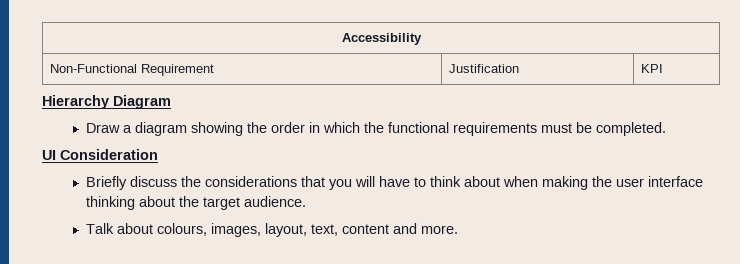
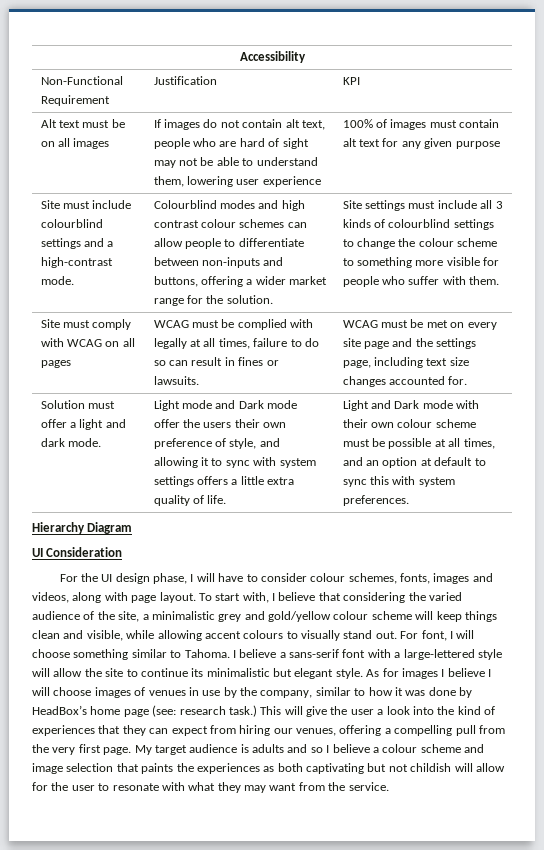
[42,95,171,109] [86,122,667,136] [42,149,158,160] [86,176,704,190] [86,196,307,210] [86,223,459,237] // Hierarchy Diagram // Draw a diagram showing the order in which the functional requirements must be completed. // UI Consideration // Briefly discuss the considerations that you will have to think about when making the user interface thinking about the target audience. // Talk about colours, images, layout, text, content and more. -> [40,119,125,128] [40,138,110,149] [153,119,325,130] [153,138,309,149] [153,157,318,168] [153,176,321,187] [342,119,500,130] [342,138,500,149] [40,200,132,209] [40,219,103,228] [40,238,114,249] [40,257,113,268] [40,276,74,285] [153,200,305,211] [153,219,307,228] [153,238,304,249] [153,257,284,268] [153,276,328,287] [153,295,273,306] [342,200,503,211] [342,219,494,230] [342,238,498,249] [342,257,500,268] [342,276,500,287] [40,319,132,330] [40,338,135,347] [40,360,71,368] [153,319,314,330] [153,338,319,349] [153,357,279,366] [153,376,199,385] [342,319,497,330] [342,338,477,349] [342,357,469,368] [342,376,468,387] [40,400,116,409] [40,419,126,430] [40,438,102,447] [153,400,298,411] [153,419,287,428] [153,438,280,449] [153,457,316,468] [153,476,295,487] [153,495,227,506] [342,400,480,411] [342,419,476,428] [342,438,495,449] [342,457,486,468] [342,476,455,487] [342,495,409,506] [32,522,133,534] [32,547,123,557] [59,573,493,584] [32,592,462,603] [32,611,497,622] [32,630,475,641] [32,649,502,660] [32,668,491,679] [32,687,472,698] [32,705,495,717] [32,725,505,736] [32,744,484,755] [32,763,505,774] [32,782,389,793] // Alt text must be on all images | If images do not contain alt text, people who are hard of sight may not be able to understand them, lowering user experience | 100% of images must contain alt text for any given purpose // Site must include colourblind settings and a high-contrast mode. | Colourblind modes and high contrast colour schemes can allow people to differentiate between non-inputs and buttons, offering a wider market range for the solution. | Site settings must include all 3 kinds of colourblind settings to change the colour scheme to something more visible for people who suffer with them. // Site must comply with WCAG on all pages | WCAG must be complied with legally at all times, failure to do so can result in fines or lawsuits. | WCAG must be met on every site page and the settings page, including text size changes accounted for. // Solution must offer a light and dark mode. | Light mode and Dark mode offer the users their own preference of style, and allowing it to sync with system settings offers a little extra quality of life. | Light and Dark mode with their own colour scheme must be possible at all times, and an option at default to sync this with system preferences. // Hierarchy Diagram // UI Consideration // For the UI design phase, I will have to consider colour schemes, fonts, images and videos, along with page layout. To start with, I believe that considering the varied audience of the site, a minimalistic grey and gold/yellow colour scheme will keep things clean and visible, while allowing accent colours to visually stand out. For font, I will choose something similar to Tahoma. I believe a sans-serif font with a large-lettered style will allow the site to continue its minimalistic but elegant style. As for images I believe I will choose images of venues in use by the company, similar to how it was done by HeadBox’s home page (see: research task.) This will give the user a look into the kind of experiences that they can expect from hiring our venues, offering a compelling pull from the very first page. My target audience is adults and so I believe a colour scheme and image selection that paints the experiences as both captivating but not childish will allow for the user to resonate with what they may want from the service.

